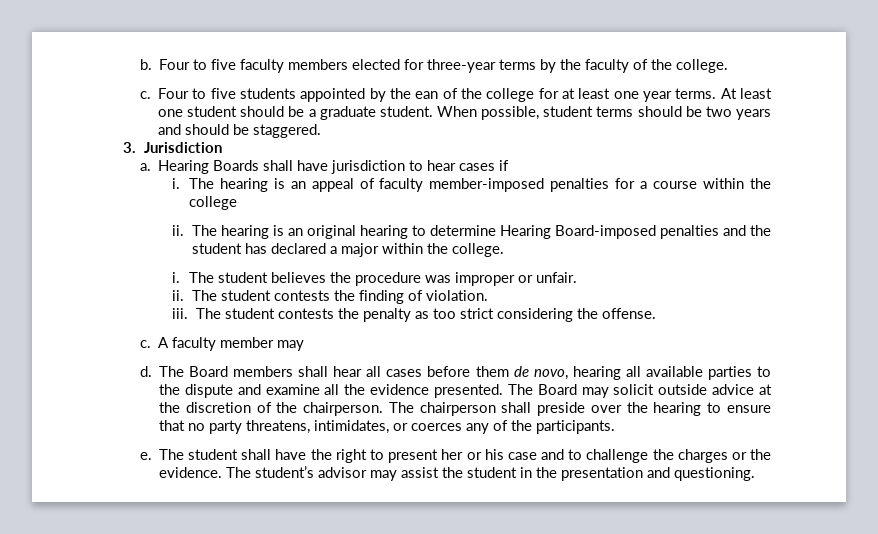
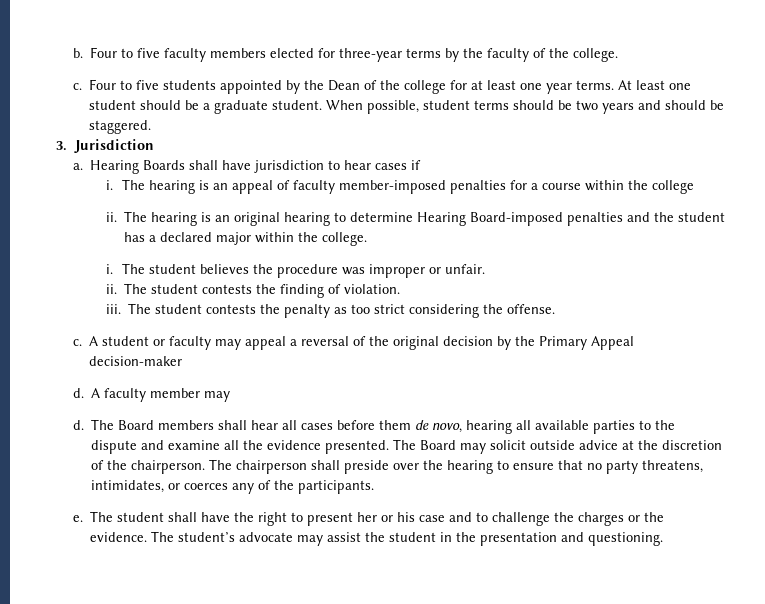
[415,91,439,99] ean -> [328,80,361,91] Dean
[270,243,337,254] declared a -> [148,232,212,242] a declared
(169, 342) none -> [102,336,635,350] [89,356,183,366] [72,388,101,398] student or faculty may appeal a reversal of the original decision by the Primary Appeal decision-maker // d. A
[317,467,367,478] advisor -> [239,532,294,542] advocate

